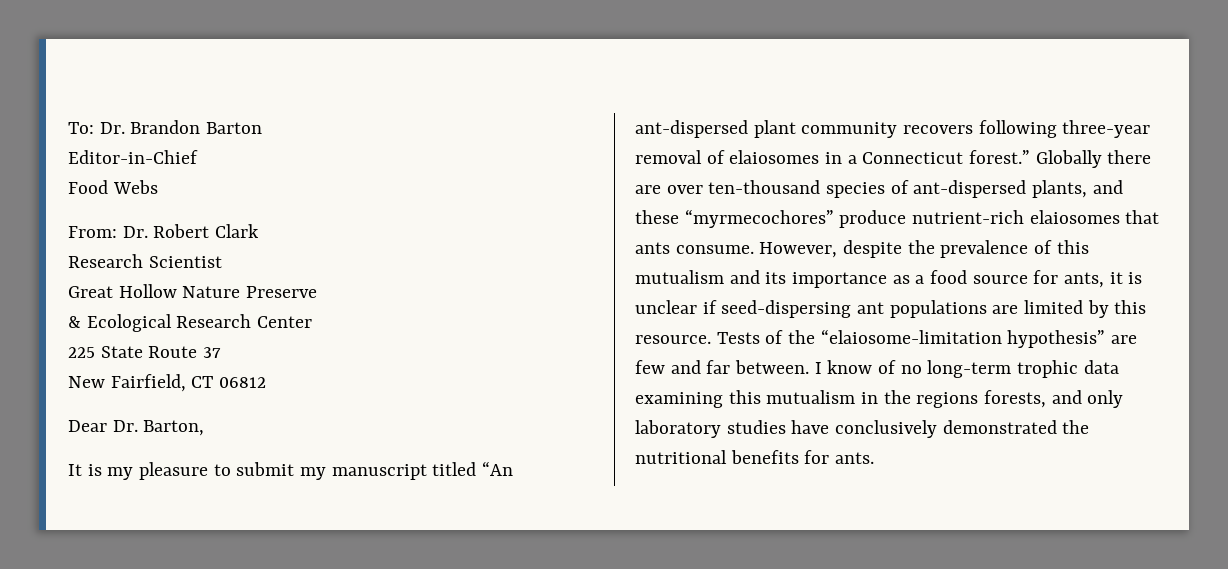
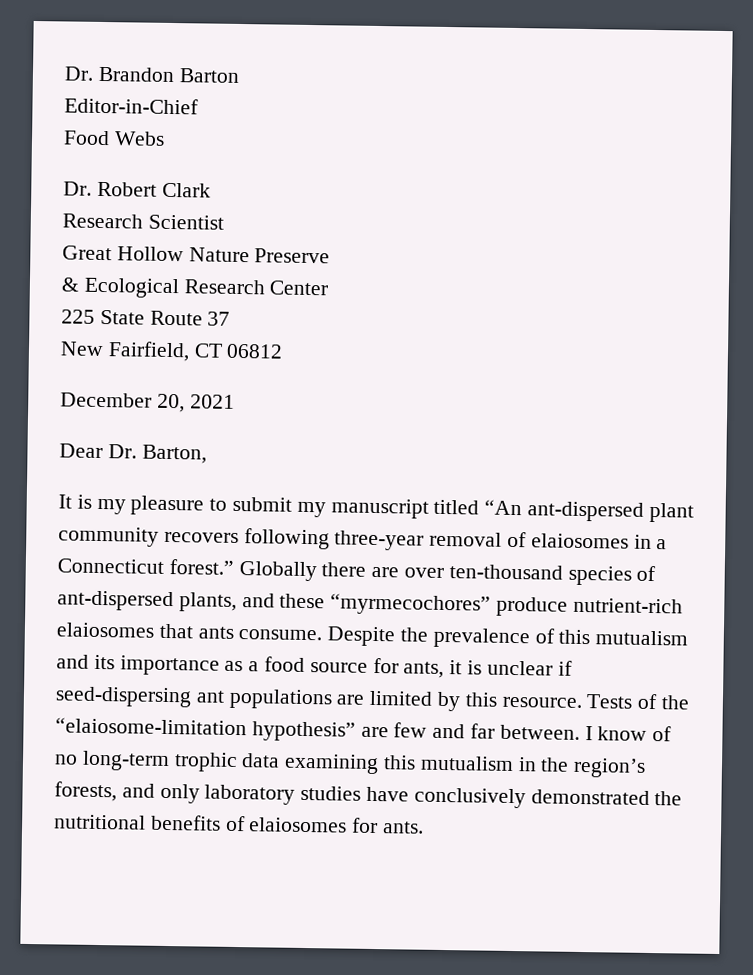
[68,122,94,134] To: -> (64, 73) none
[68,226,117,238] From: -> (165, 138) none
(267, 382) none -> [60,392,235,413] // December 20, 2021
[759,240,903,258] However, despite -> [327,626,396,647] Despite
[916,392,979,408] regions -> [573,757,647,778] region’s
(799, 457) none -> [225,815,348,833] of elaiosomes

